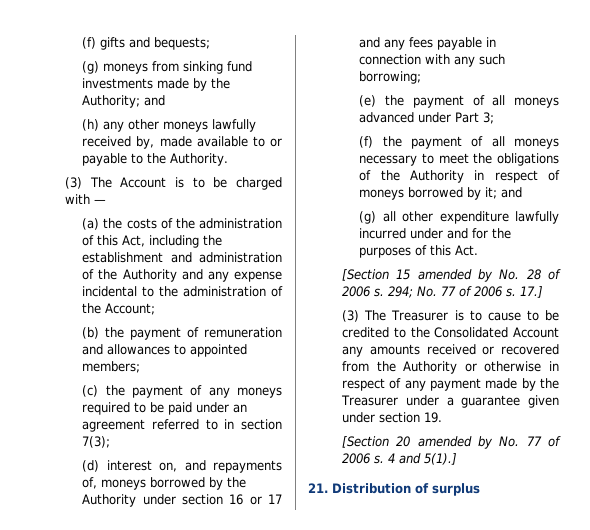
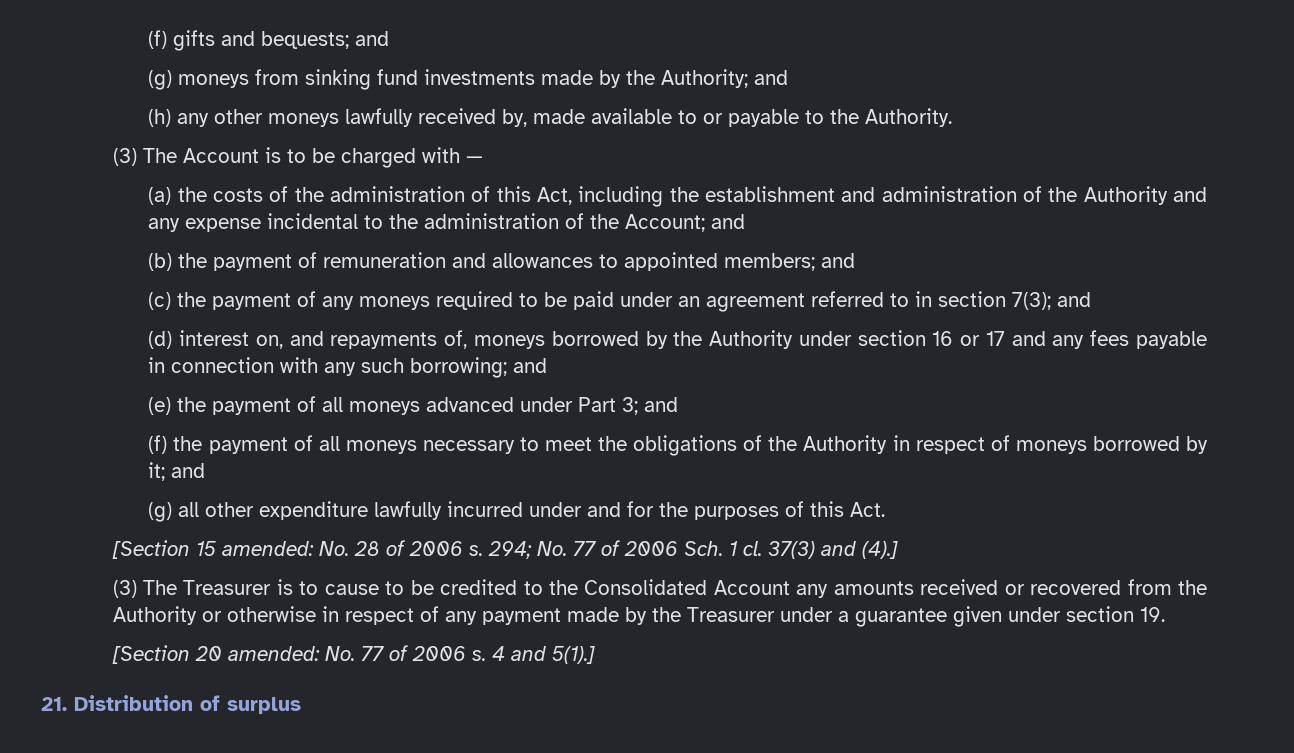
(211, 43) none -> [355,31,390,46] and
(156, 309) none -> [711,214,746,229] and
(141, 367) none -> [821,253,856,268] and
(111, 442) none -> [1057,292,1092,307] and
(422, 77) none -> [513,358,548,373] and
(495, 118) none -> [644,397,679,412] and
[417,269,494,282] amended by -> [221,541,314,556] amended:
[506,286,544,298] s. 17.] -> [683,541,898,559] Sch. 1 cl. 37(3) and (4).]
[417,436,494,449] amended by -> [227,646,320,661] amended:

